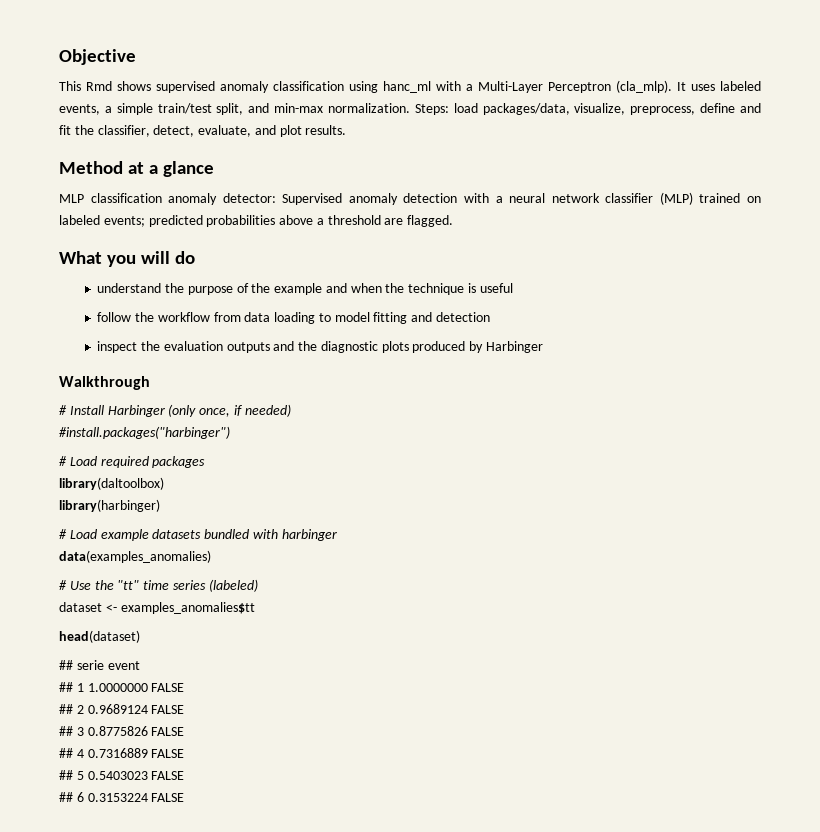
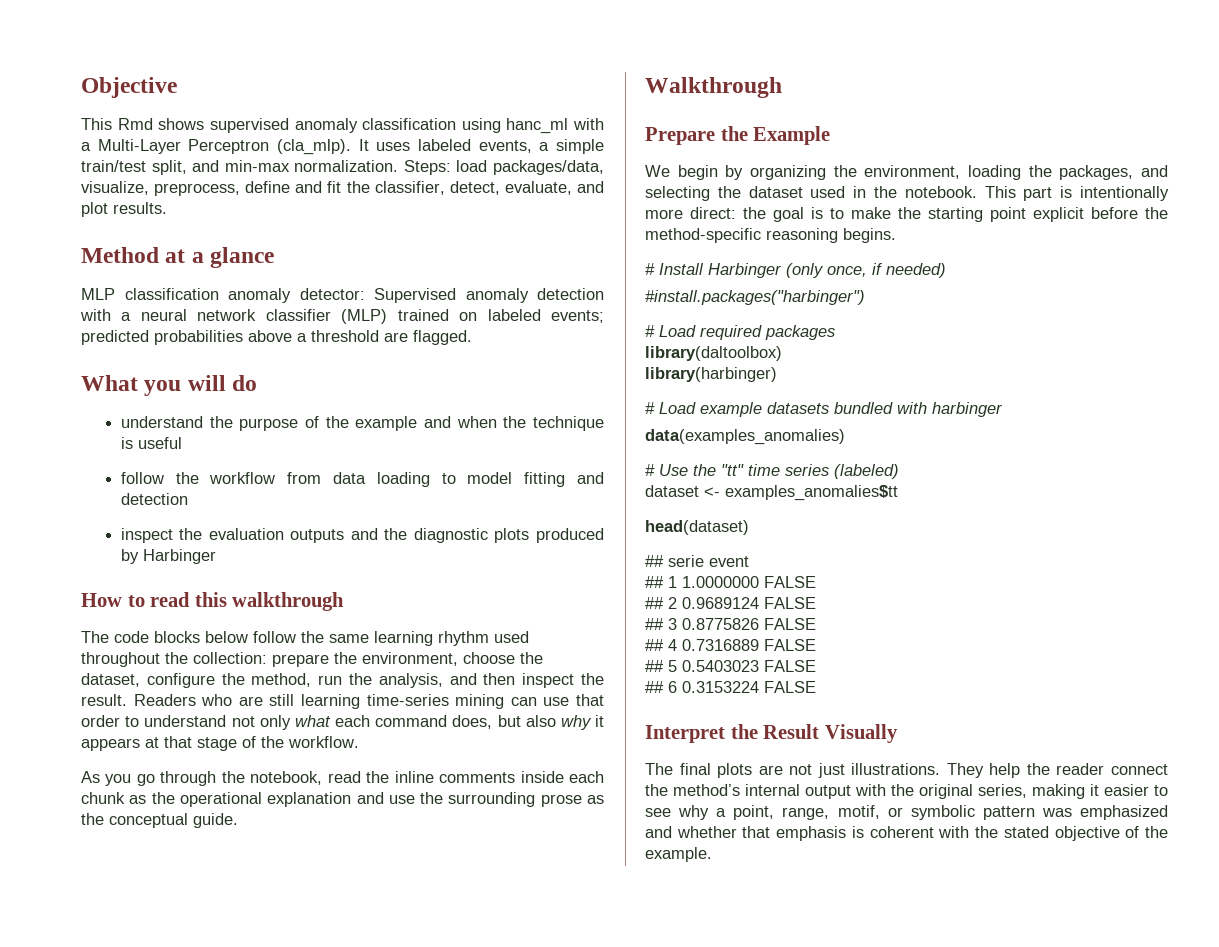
[59,376,150,390] Walkthrough -> [81,592,345,611] [81,631,529,646] [81,652,543,667] [81,673,605,688] [81,694,605,709] [81,715,604,730] [81,736,359,751] [81,771,604,786] [81,792,604,807] [81,813,238,828] [645,77,782,98] [645,126,831,145] [645,165,1168,180] [645,186,1169,201] [645,207,1168,222] [645,228,896,243] How to read this walkthrough // The code blocks below follow the same learning rhythm used throughout the collection: prepare the environment, choose the dataset, configure the method, run the analysis, and then inspect the result. Readers who are still learning time-series mining can use that order to understand not only what each command does, but also why it appears at that stage of the workflow. // As you go through the notebook, read the inline comments inside each chunk as the operational explanation and use the surrounding prose as the conceptual guide. // Walkthrough // Prepare the Example // We begin by organizing the environment, loading the packages, and selecting the dataset used in the notebook. This part is intentionally more direct: the goal is to make the starting point explicit before the method-specific reasoning begins.
(185, 797) none -> [645,724,898,743] [645,763,1168,778] [645,784,1168,799] [645,805,1168,820] [645,826,1168,841] [645,847,712,862] // Interpret the Result Visually // The final plots are not just illustrations. They help the reader connect the method’s internal output with the original series, making it easier to see why a point, range, motif, or symbolic pattern was emphasized and whether that emphasis is coherent with the stated objective of the example.

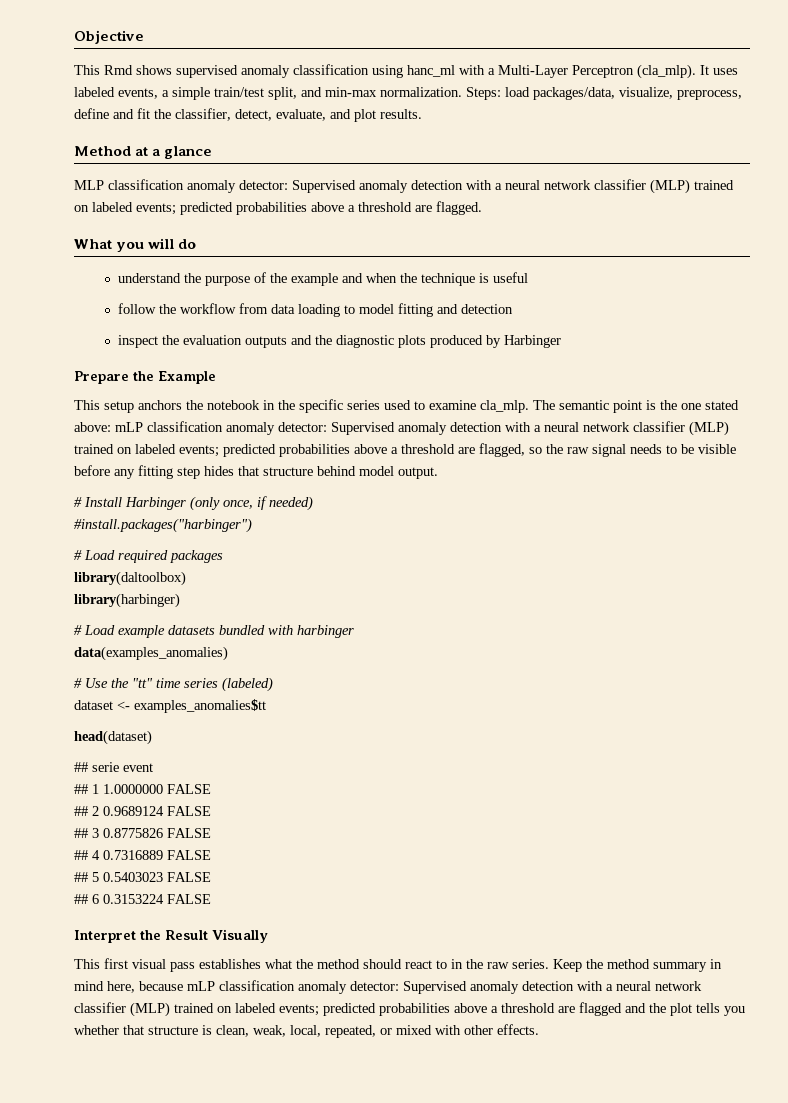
[81,592,345,611] [81,631,529,646] [81,652,543,667] [81,673,605,688] [81,694,605,709] [81,715,604,730] [81,736,359,751] [81,771,604,786] [81,792,604,807] [81,813,238,828] [645,77,782,98] [645,126,831,145] [645,165,1168,180] [645,186,1169,201] [645,207,1168,222] [645,228,896,243] How to read this walkthrough // The code blocks below follow the same learning rhythm used throughout the collection: prepare the environment, choose the dataset, configure the method, run the analysis, and then inspect the result. Readers who are still learning time-series mining can use that order to understand not only what each command does, but also why it appears at that stage of the workflow. // As you go through the notebook, read the inline comments inside each chunk as the operational explanation and use the surrounding prose as the conceptual guide. // Walkthrough // Prepare the Example // We begin by organizing the environment, loading the packages, and selecting the dataset used in the notebook. This part is intentionally more direct: the goal is to make the starting point explicit before the method-specific reasoning begins. -> [74,371,216,384] [74,399,739,413] [74,421,729,436] [74,443,736,457] [74,465,438,479] Prepare the Example // This setup anchors the notebook in the specific series used to examine cla_mlp. The semantic point is the one stated above: mLP classification anomaly detector: Supervised anomaly detection with a neural network classifier (MLP) trained on labeled events; predicted probabilities above a threshold are flagged, so the raw signal needs to be visible before any fitting step hides that structure behind model output.
[645,763,1168,778] [645,784,1168,799] [645,805,1168,820] [645,826,1168,841] [645,847,712,862] The final plots are not just illustrations. They help the reader connect the method’s internal output with the original series, making it easier to see why a point, range, motif, or symbolic pattern was emphasized and whether that emphasis is coherent with the stated objective of the example. -> [74,958,722,972] [74,980,702,994] [74,1002,745,1017] [74,1024,539,1038] This first visual pass establishes what the method should react to in the raw series. Keep the method summary in mind here, because mLP classification anomaly detector: Supervised anomaly detection with a neural network classifier (MLP) trained on labeled events; predicted probabilities above a threshold are flagged and the plot tells you whether that structure is clean, weak, local, repeated, or mixed with other effects.

